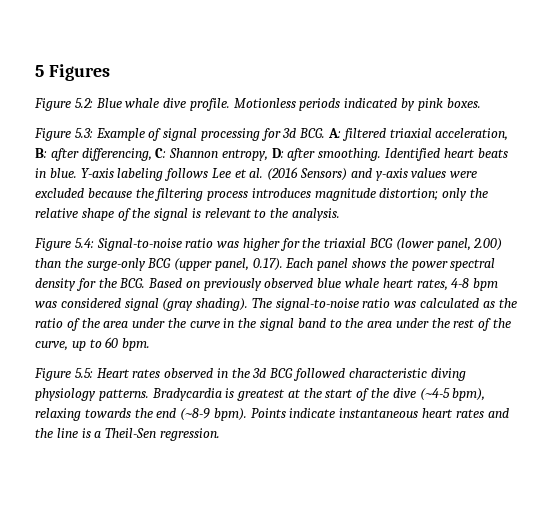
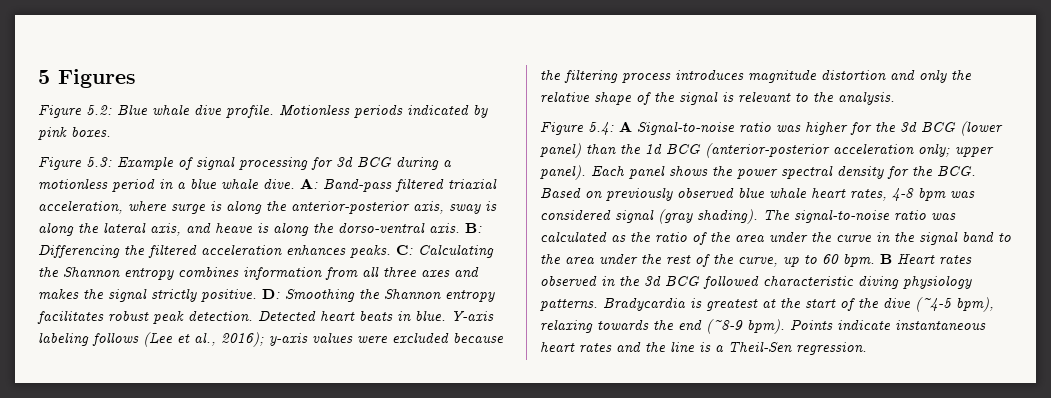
[299,128,509,141] [35,148,441,161] BCG. A: filtered triaxial acceleration, B: after differencing, C: Shannon entropy, D: after smoothing. Identified -> [357,156,452,170] [38,178,497,192] [38,200,497,214] [38,222,482,236] [38,244,494,258] [38,266,479,280] [38,288,495,302] [37,310,316,324] BCG during a motionless period in a blue whale dive. A: Band-pass filtered triaxial acceleration, where surge is along the anterior-posterior axis, sway is along the lateral axis, and heave is along the dorso-ventral axis. B: Differencing the filtered acceleration enhances peaks. C: Calculating the Shannon entropy combines information from all three axes and makes the signal strictly positive. D: Smoothing the Shannon entropy facilitates robust peak detection. Detected
[211,167,372,181] Lee et al. (2016 Sensors) and -> [143,332,264,347] (Lee et al., 2016);
[379,188,439,201] distortion; -> [821,69,915,81] distortion and
(94, 243) none -> [619,121,632,132] A
[324,238,367,248] triaxial -> [900,121,917,132] 3d
[436,238,503,251] [35,258,283,271] panel, 2.00) than the surge-only BCG (upper panel, 0.17). -> [540,143,994,158] [540,165,586,180] panel) than the 1d BCG (anterior-posterior acceleration only; upper panel).
[34,368,93,381] // Figure 5.5: -> [880,254,892,264] B

